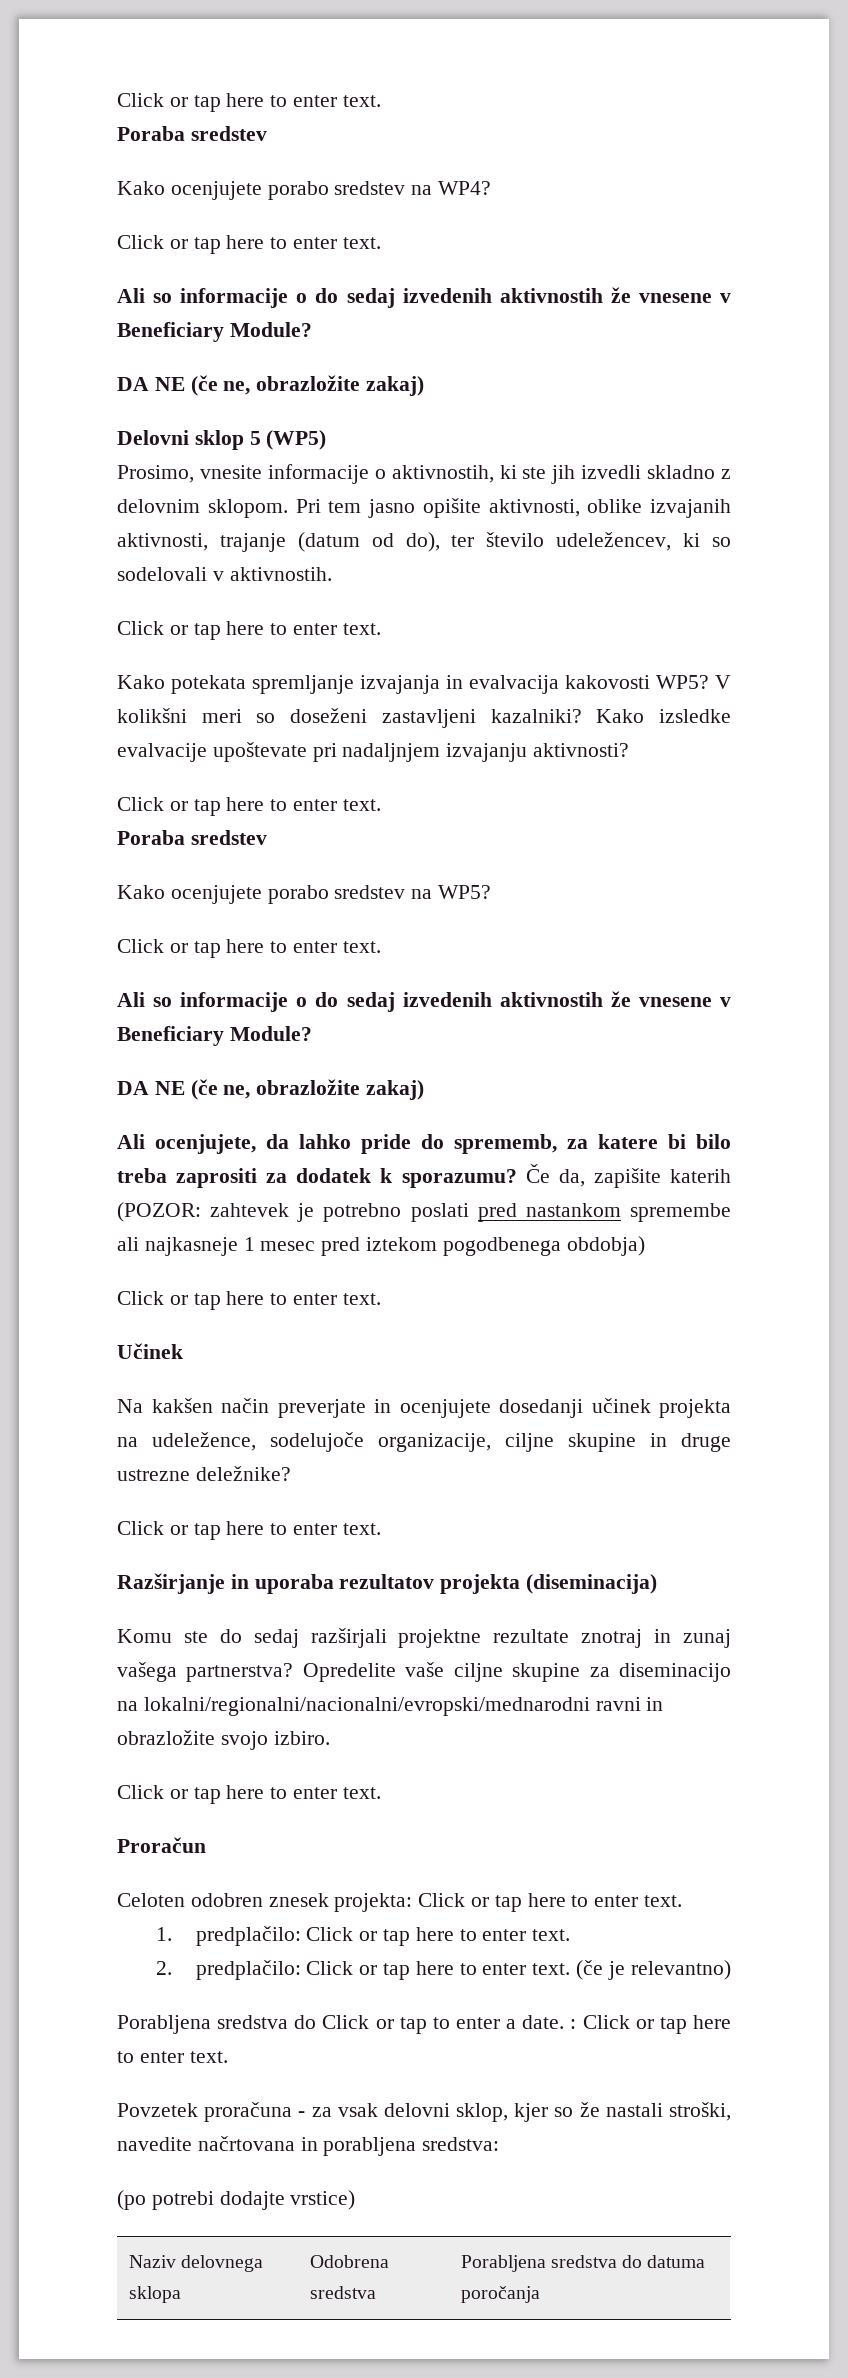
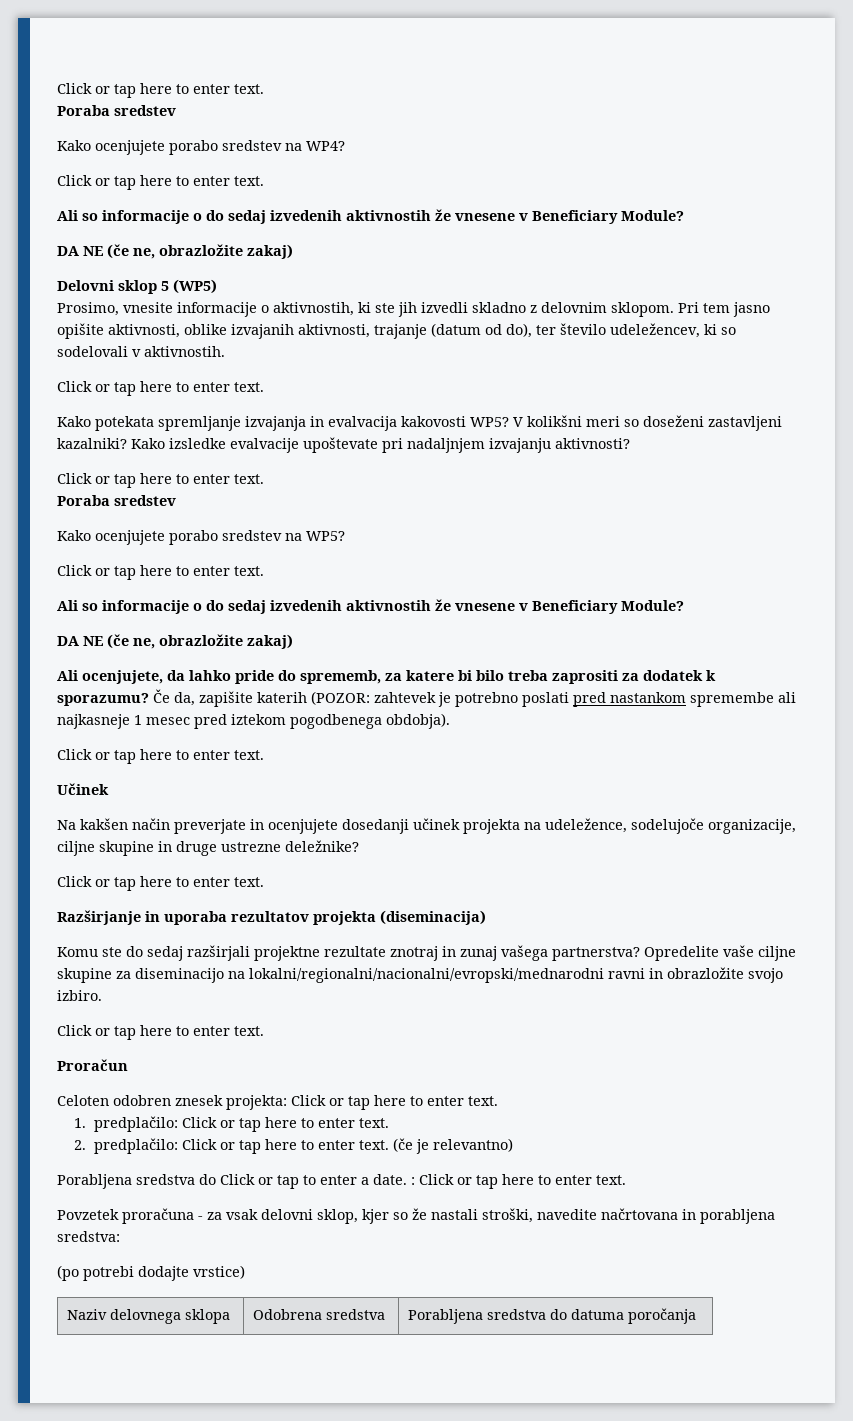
[566,1236,645,1256] obdobja) -> [386,713,450,729] obdobja).

